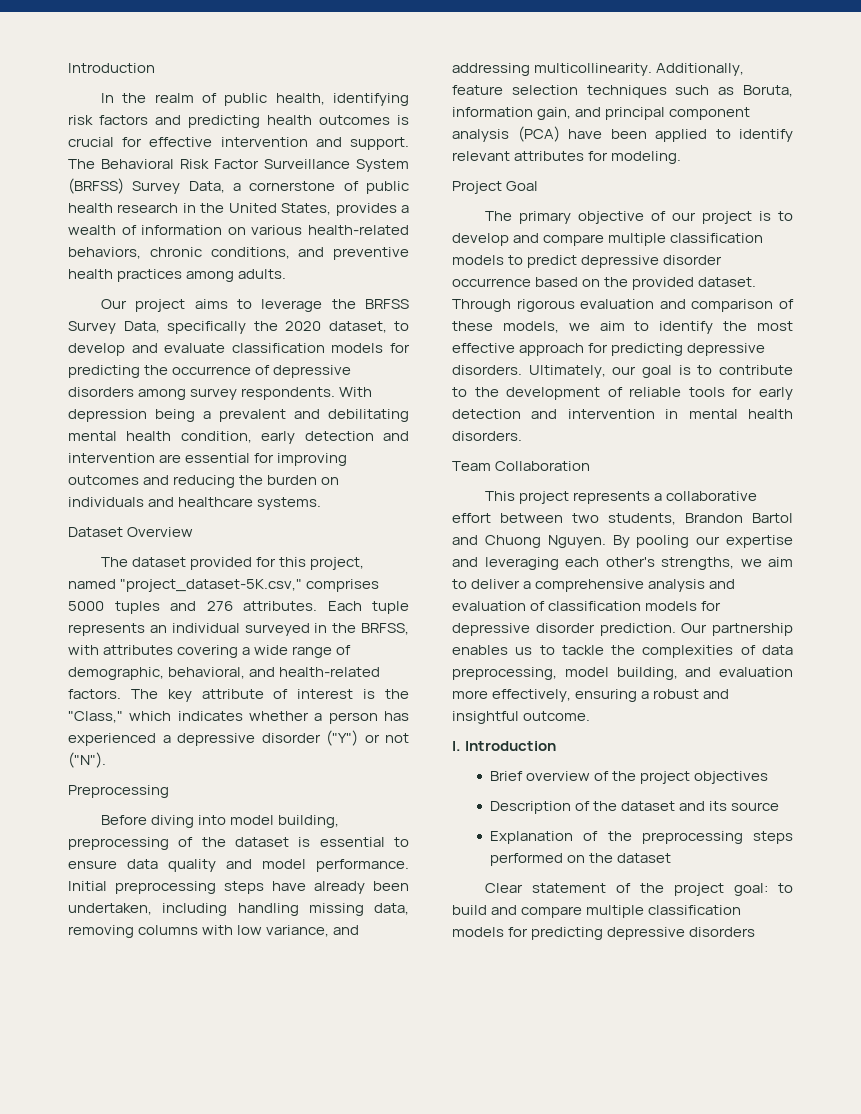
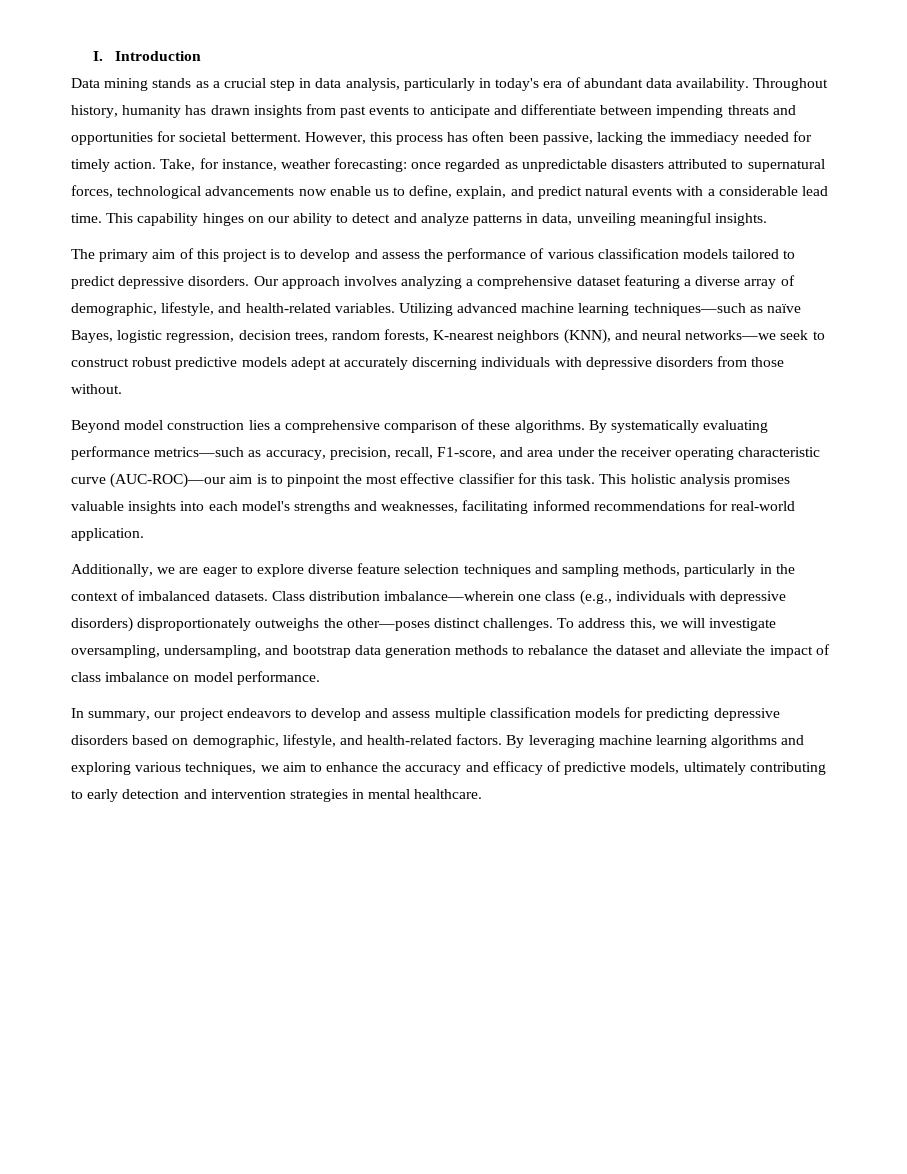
[68,63,155,73] [101,93,409,106] [68,115,409,128] [68,137,409,150] [68,159,409,172] [68,178,409,194] [68,203,410,216] [68,225,409,235] [68,247,409,260] [68,269,287,282] [101,299,409,312] [68,321,409,334] [68,343,410,356] [68,365,352,378] [68,387,373,400] [68,409,409,422] [68,431,409,444] [68,453,348,466] [68,475,340,488] [68,497,322,510] [68,527,194,537] [101,557,365,570] [68,579,380,592] [68,601,409,614] [68,623,409,636] [68,645,352,658] [68,667,381,680] [68,689,409,702] [68,711,409,724] [68,730,409,746] [68,752,106,768] [68,785,169,798] [101,815,340,828] [68,837,409,850] [68,859,409,872] [68,881,409,894] [68,903,409,916] [68,925,360,938] [452,63,745,76] [452,85,793,98] [452,107,751,120] [452,126,793,142] [452,151,682,164] [452,181,539,194] Introduction // In the realm of public health, identifying risk factors and predicting health outcomes is crucial for effective intervention and support. The Behavioral Risk Factor Surveillance System (BRFSS) Survey Data, a cornerstone of public health research in the United States, provides a wealth of information on various health-related behaviors, chronic conditions, and preventive health practices among adults. // Our project aims to leverage the BRFSS Survey Data, specifically the 2020 dataset, to develop and evaluate classification models for predicting the occurrence of depressive disorders among survey respondents. With depression being a prevalent and debilitating mental health condition, early detection and intervention are essential for improving outcomes and reducing the burden on individuals and healthcare systems. // Dataset Overview // The dataset provided for this project, named "project_dataset-5K.csv," comprises 5000 tuples and 276 attributes. Each tuple represents an individual surveyed in the BRFSS, with attributes covering a wide range of demographic, behavioral, and health-related factors. The key attribute of interest is the "Class," which indicates whether a person has experienced a depressive disorder ("Y") or not ("N"). // Preprocessing // Before diving into model building, preprocessing of the dataset is essential to ensure data quality and model performance. Initial preprocessing steps have already been undertaken, including handling missing data, removing columns with low variance, and addressing multicollinearity. Additionally, feature selection techniques such as Boruta, information gain, and principal component analysis (PCA) have been applied to identify relevant attributes for modeling. // Project Goal -> [92,51,201,61] [71,77,829,91] [71,104,796,118] [71,131,812,145] [71,158,825,172] [71,185,828,199] [71,212,767,226] I. Introduction // Data mining stands as a crucial step in data analysis, particularly in today's era of abundant data availability. Throughout history, humanity has drawn insights from past events to anticipate and differentiate between impending threats and opportunities for societal betterment. However, this process has often been passive, lacking the immediacy needed for timely action. Take, for instance, weather forecasting: once regarded as unpredictable disasters attributed to supernatural forces, technological advancements now enable us to define, explain, and predict natural events with a considerable lead time. This capability hinges on our ability to detect and analyze patterns in data, unveiling meaningful insights.
[578,211,697,224] objective of our -> [152,248,219,259] aim of this
[543,233,764,246] [452,255,504,265] compare multiple classification models -> [381,248,780,262] assess the performance of various classification models tailored
[663,255,723,265] [452,277,757,290] [452,299,794,312] [452,321,793,334] [452,343,766,356] [452,365,793,378] [452,387,793,400] [452,409,793,419] [452,431,522,441] [452,461,591,471] [485,491,758,504] [452,513,793,525] [452,535,793,548] [452,557,793,570] [452,579,736,592] [452,601,722,611] [452,623,793,636] [452,645,793,658] [452,667,793,680] [452,689,730,702] [452,711,591,724] [452,741,557,751] [490,771,769,784] [490,801,780,814] [490,831,793,844] [490,853,672,866] [485,883,793,896] [452,905,583,918] disorder occurrence based on the provided dataset. Through rigorous evaluation and comparison of these models, we aim to identify the most effective approach for predicting depressive disorders. Ultimately, our goal is to contribute to the development of reliable tools for early detection and intervention in mental health disorders. // Team Collaboration // This project represents a collaborative effort between two students, Brandon Bartol and Chuong Nguyen. By pooling our expertise and leveraging each other's strengths, we aim to deliver a comprehensive analysis and evaluation of classification models for depressive disorder prediction. Our partnership enables us to tackle the complexities of data preprocessing, model building, and evaluation more effectively, ensuring a robust and insightful outcome. // I. Introduction // Brief overview of the project objectives // Description of the dataset and its source // Explanation of the preprocessing steps performed on the dataset // Clear statement of the project goal: to build and compare -> [188,275,795,289] [71,302,802,316] [71,329,825,344] [71,356,785,370] [71,384,122,394] [71,419,769,433] [71,446,821,460] [71,473,790,488] [71,500,796,514] [71,528,144,541] [71,563,795,577] [71,590,787,605] [71,617,777,632] [71,644,830,658] [71,671,320,685] [71,708,431,721] disorders. Our approach involves analyzing a comprehensive dataset featuring a diverse array of demographic, lifestyle, and health-related variables. Utilizing advanced machine learning techniques—such as naïve Bayes, logistic regression, decision trees, random forests, K-nearest neighbors (KNN), and neural networks—we seek to construct robust predictive models adept at accurately discerning individuals with depressive disorders from those without. // Beyond model construction lies a comprehensive comparison of these algorithms. By systematically evaluating performance metrics—such as accuracy, precision, recall, F1-score, and area under the receiver operating characteristic curve (AUC-ROC)—our aim is to pinpoint the most effective classifier for this task. This holistic analysis promises valuable insights into each model's strengths and weaknesses, facilitating informed recommendations for real-world application. // Additionally, we are eager to explore diverse feature selection techniques and sampling methods, particularly in the context of imbalanced datasets. Class distribution imbalance—wherein one class (e.g., individuals with depressive disorders) disproportionately outweighs the other—poses distinct challenges. To address this, we will investigate oversampling, undersampling, and bootstrap data generation methods to rebalance the dataset and alleviate the impact of class imbalance on model performance. // In summary, our project endeavors to develop and assess
(756, 932) none -> [132,734,805,748] [71,761,826,775] [71,789,483,802] based on demographic, lifestyle, and health-related factors. By leveraging machine learning algorithms and exploring various techniques, we aim to enhance the accuracy and efficacy of predictive models, ultimately contributing to early detection and intervention strategies in mental healthcare.

